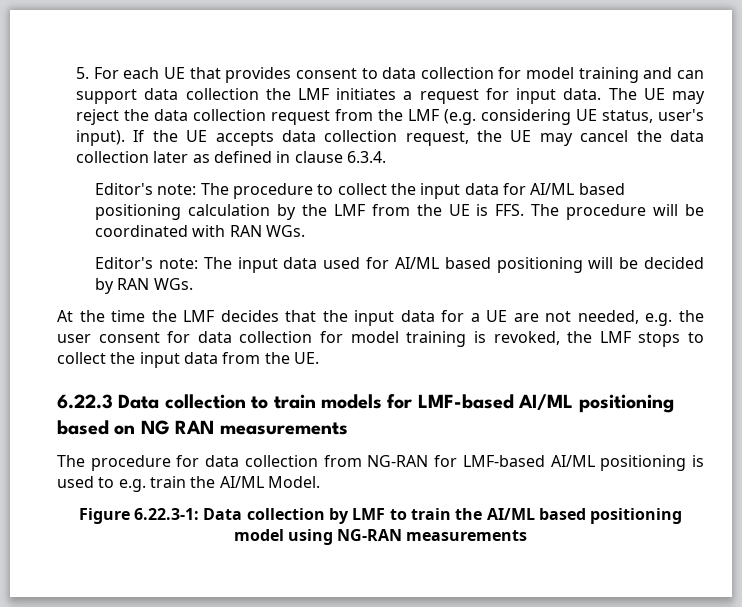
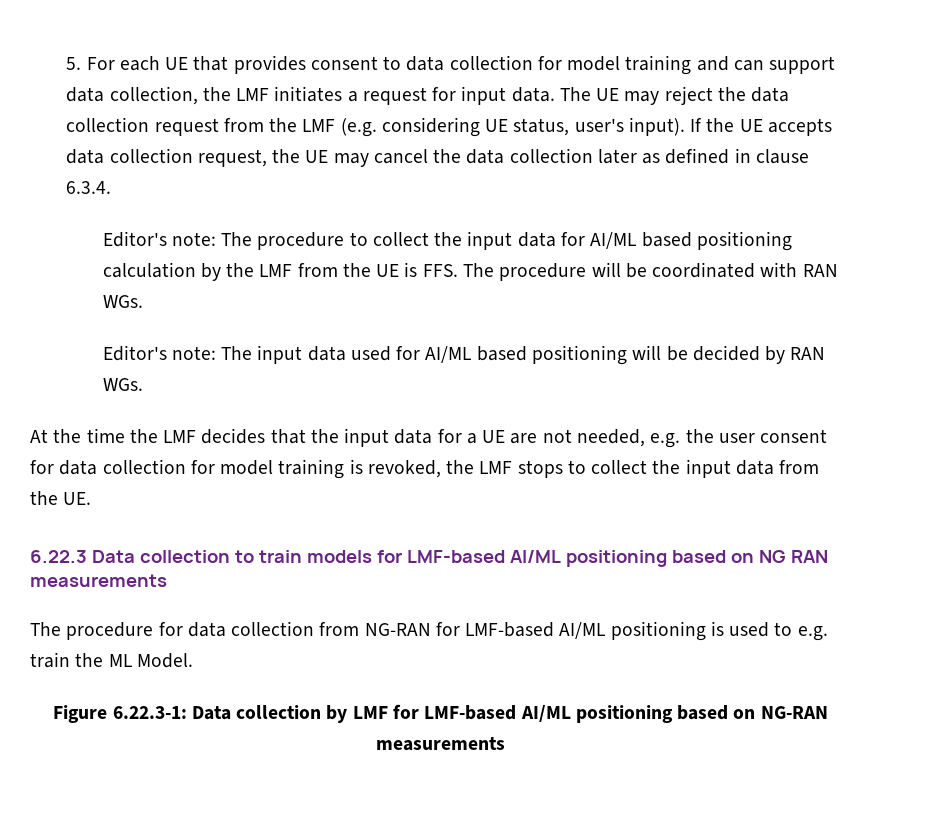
[185,88,259,100] collection -> [109,86,198,105] collection,
[219,476,264,488] AI/ML -> [108,654,132,667] ML
[389,508,683,524] [233,529,333,545] to train the AI/ML based positioning model using -> [392,704,756,723] for LMF-based AI/ML positioning based on

